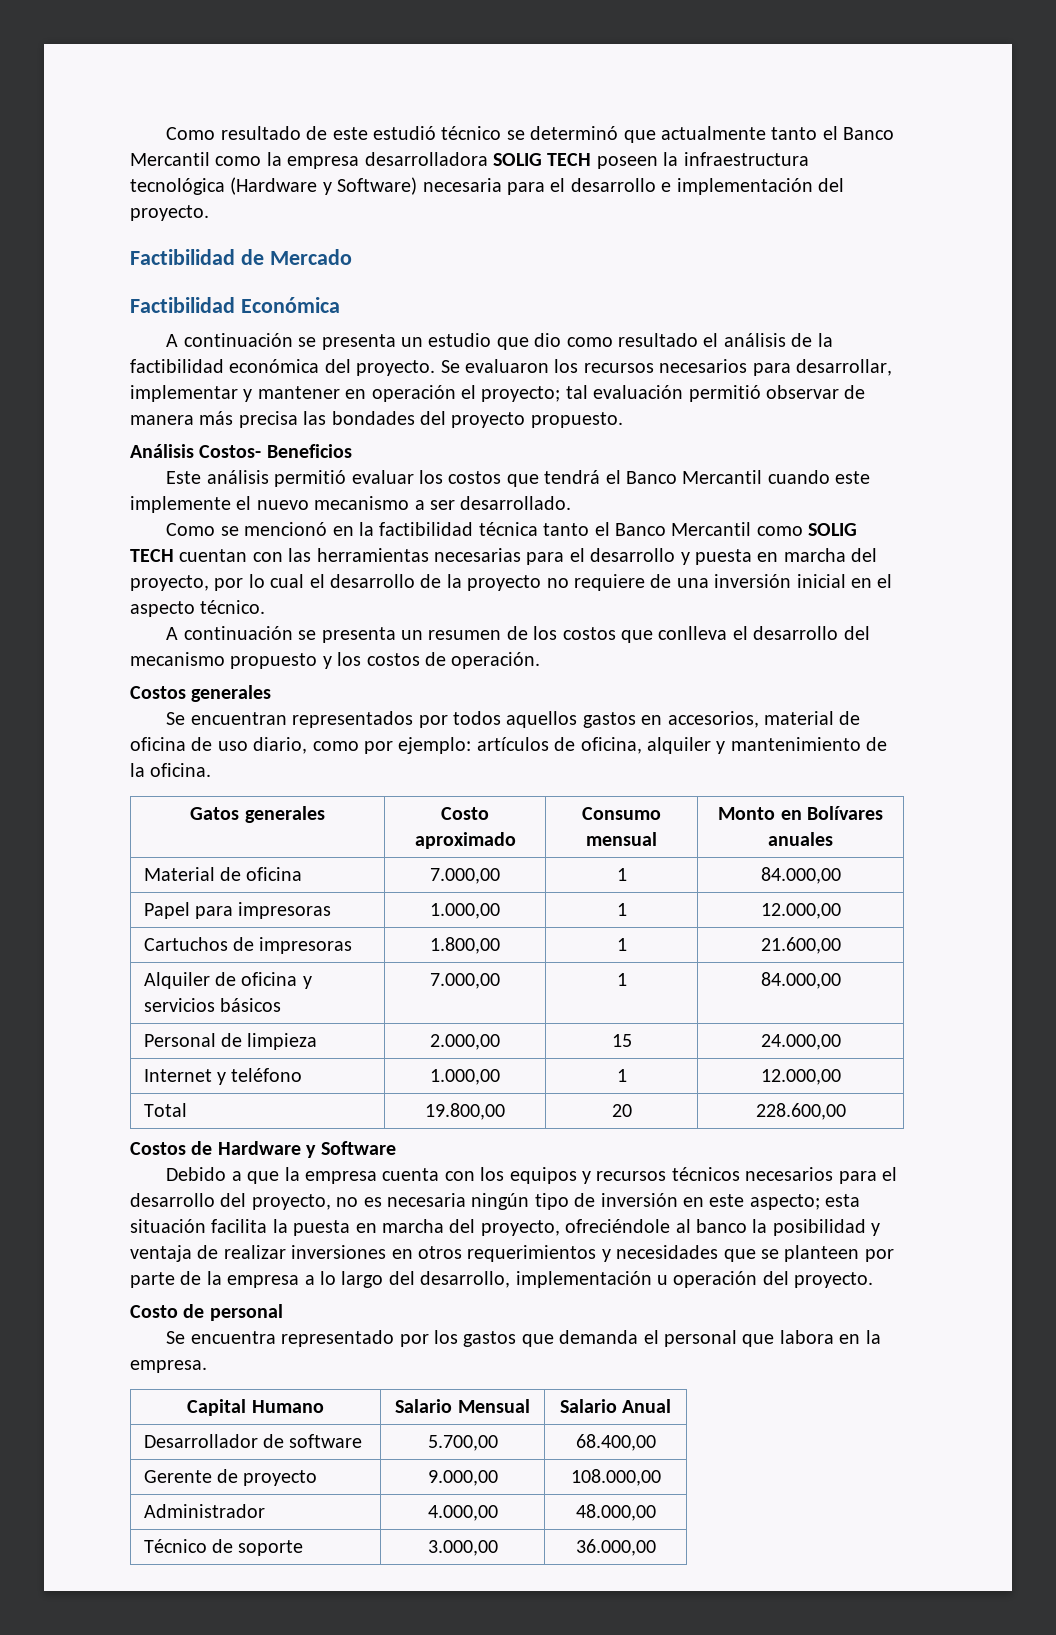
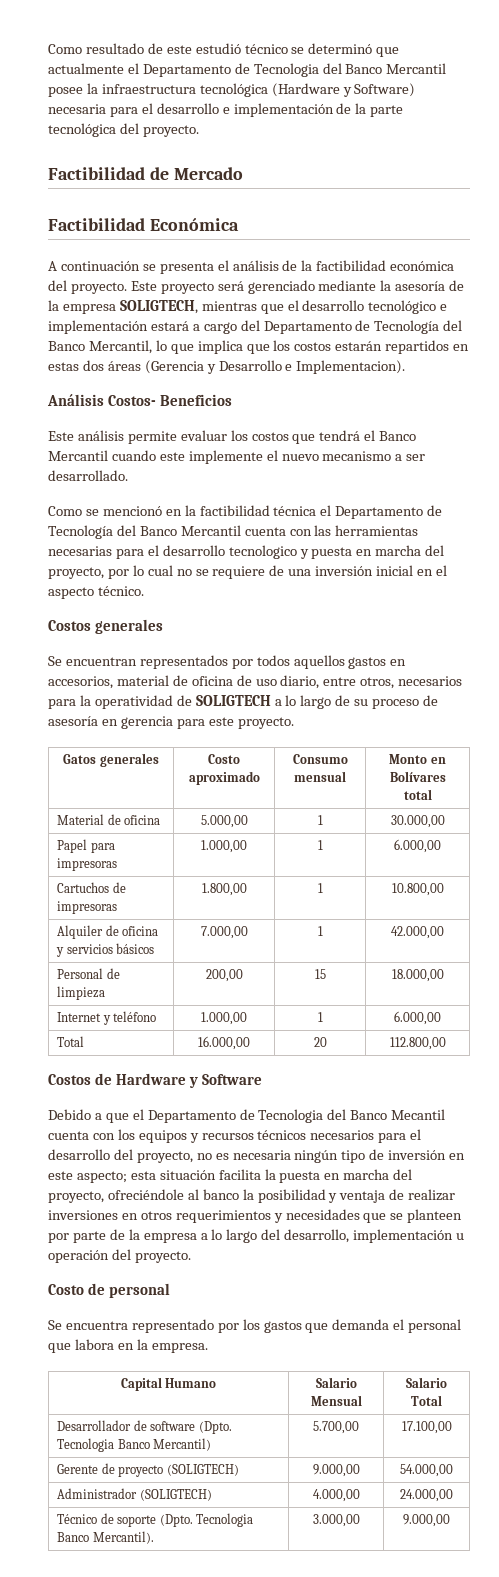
[771,126,895,140] [130,152,658,169] tanto el Banco Mercantil como la empresa desarrolladora SOLIG TECH poseen -> [127,63,447,77] [48,87,83,97] el Departamento de Tecnologia del Banco Mercantil posee
(813, 186) none -> [336,103,404,117] [48,123,116,137] de la parte tecnológica
[400,333,698,350] un estudio que dio como resultado -> (214, 268) none
[440,359,892,376] [130,385,866,402] [130,411,623,428] Se evaluaron los recursos necesarios para desarrollar, implementar y mantener en operación el proyecto; tal evaluación permitió observar de manera más precisa las bondades del proyecto propuesto. -> [130,280,465,294] [48,300,448,314] [48,320,463,334] [48,340,470,354] [48,360,406,374] Este proyecto será gerenciado mediante la asesoría de la empresa SOLIGTECH, mientras que el desarrollo tecnológico e implementación estará a cargo del Departamento de Tecnología del Banco Mercantil, lo que implica que los costos estarán repartidos en estas dos áreas (Gerencia y Desarrollo e Implementacion).
[274,470,347,487] permitió -> [127,431,177,444] permite
[543,522,858,536] [130,549,248,562] tanto el Banco Mercantil como SOLIG TECH cuentan -> [320,505,443,519] [48,525,286,539] el Departamento de Tecnología del Banco Mercantil cuenta
(676, 555) none -> [228,545,297,559] tecnologico
[309,574,569,591] el desarrollo de la proyecto no -> [176,569,209,576] no se
[166,626,870,643] [130,652,541,669] // A continuación se presenta un resumen de los costos que conlleva el desarrollo del mecanismo propuesto y los costos de operación. -> (144, 591) none
[312,737,888,754] [130,763,212,777] como por ejemplo: artículos de oficina, alquiler y mantenimiento de la oficina. -> [323,676,463,689] [48,695,439,709] [48,716,294,729] entre otros, necesarios para la operatividad de SOLIGTECH a lo largo de su proceso de asesoría en gerencia para este proyecto.
[768,832,833,846] anuales -> [403,789,432,800] total
[430,868,500,884] [616,868,627,881] [760,867,841,884] 7.000,00 | 1 | 84.000,00 -> [200,815,248,828] [317,815,323,825] [390,815,445,828] 5.000,00 | 1 | 30.000,00
[760,903,841,919] 12.000,00 -> [394,839,441,853] 6.000,00
[760,937,841,954] 21.600,00 -> [391,883,444,896] 10.800,00
[760,972,841,989] 84.000,00 -> [391,926,444,939] 42.000,00
[430,1034,500,1050] 2.000,00 -> [205,969,243,982] 200,00
[760,1034,841,1050] 24.000,00 -> [391,969,444,982] 18.000,00
[760,1069,841,1085] 12.000,00 -> [394,1011,441,1025] 6.000,00
[425,1103,505,1120] 19.800,00 -> [198,1036,250,1050] 16.000,00
[755,1103,846,1120] 228.600,00 -> [389,1037,446,1050] 112.800,00
[284,1167,377,1184] la empresa -> [132,1109,446,1123] el Departamento de Tecnologia del Banco Mecantil
[622,1399,672,1413] Anual -> [411,1395,442,1406] Total
(363, 1441) none -> [198,1421,232,1434] [57,1438,212,1452] (Dpto. Tecnologia Banco Mercantil)
[575,1434,656,1451] 68.400,00 -> [401,1421,452,1434] 17.100,00
(318, 1478) none -> [166,1464,239,1476] (SOLIGTECH)
[570,1469,661,1486] 108.000,00 -> [400,1464,453,1477] 54.000,00
(265, 1511) none -> [139,1489,212,1501] (SOLIGTECH)
[575,1504,656,1521] 48.000,00 -> [400,1489,453,1502] 24.000,00
(304, 1548) none -> [159,1513,254,1527] [57,1531,154,1544] (Dpto. Tecnologia Banco Mercantil).
[575,1539,656,1556] 36.000,00 -> [403,1514,450,1527] 9.000,00

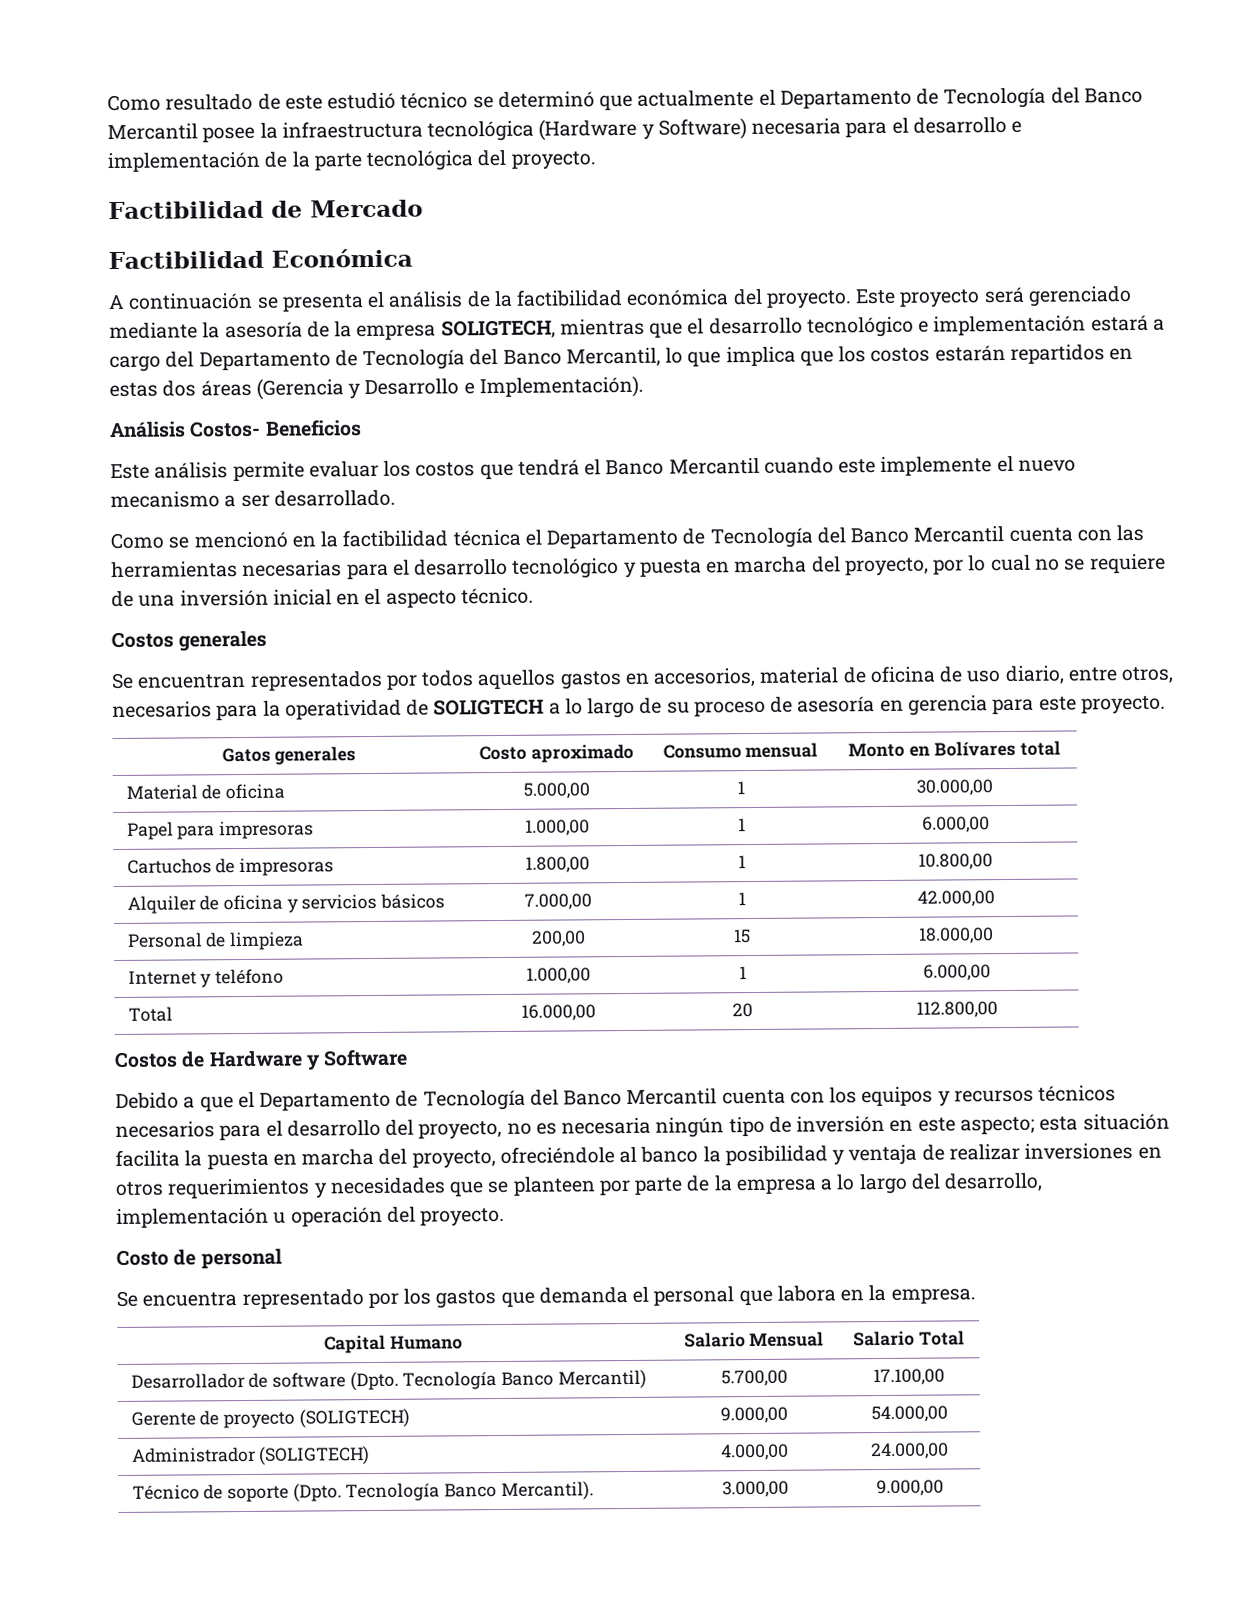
[253,63,319,77] Tecnologia -> [943,87,1047,109] Tecnología
[296,360,406,374] Implementacion). -> [478,375,644,399] Implementación).
[228,545,297,559] tecnologico -> [512,558,620,579] tecnológico
[258,1109,446,1123] Tecnologia del Banco Mecantil -> [422,1088,718,1111] Tecnología del Banco Mercantil
[57,1438,115,1452] Tecnologia -> [402,1371,498,1390] Tecnología
[196,1513,254,1527] Tecnologia -> [345,1482,441,1502] Tecnología

